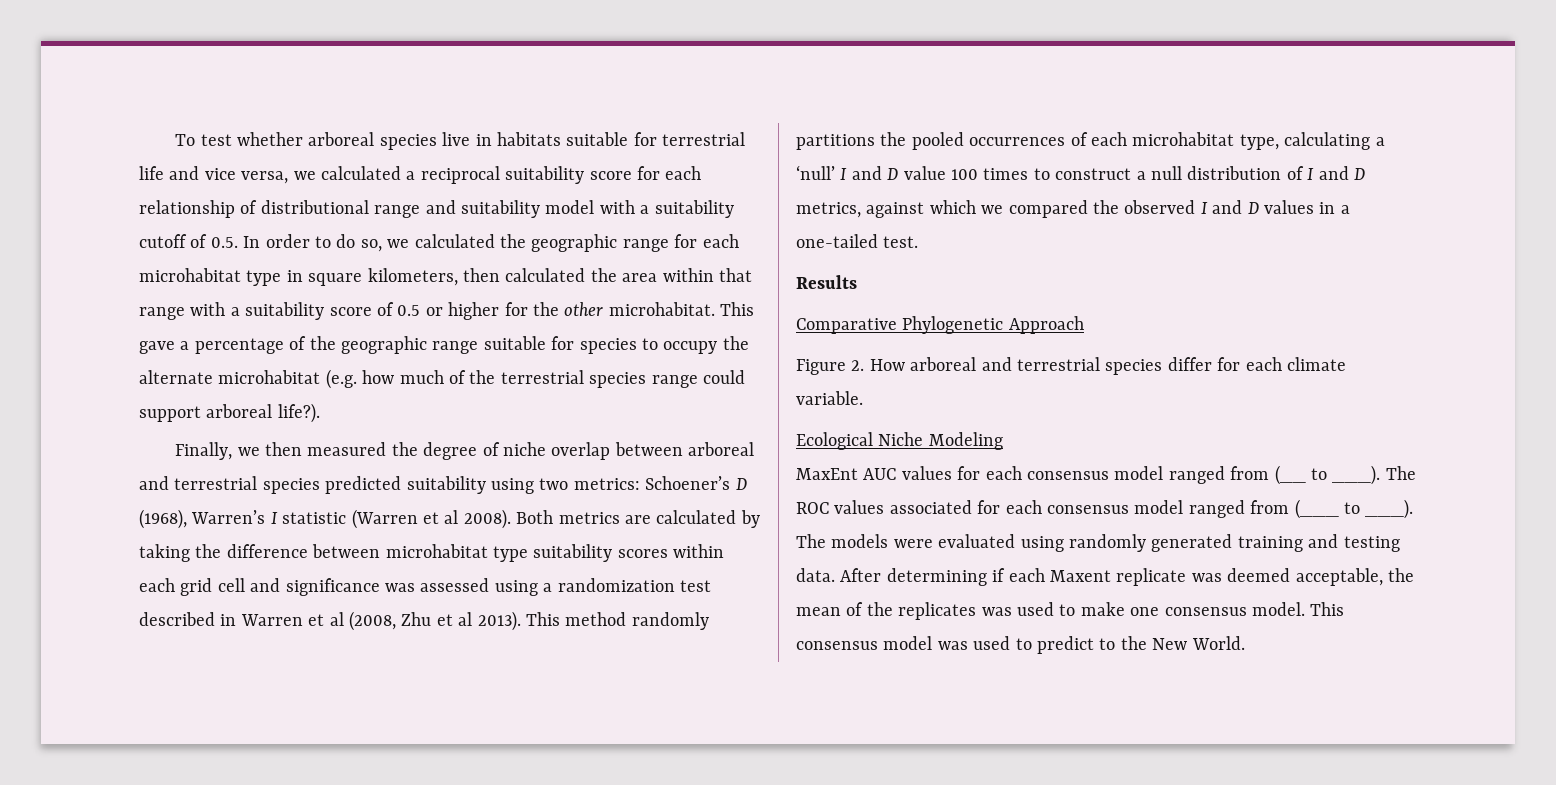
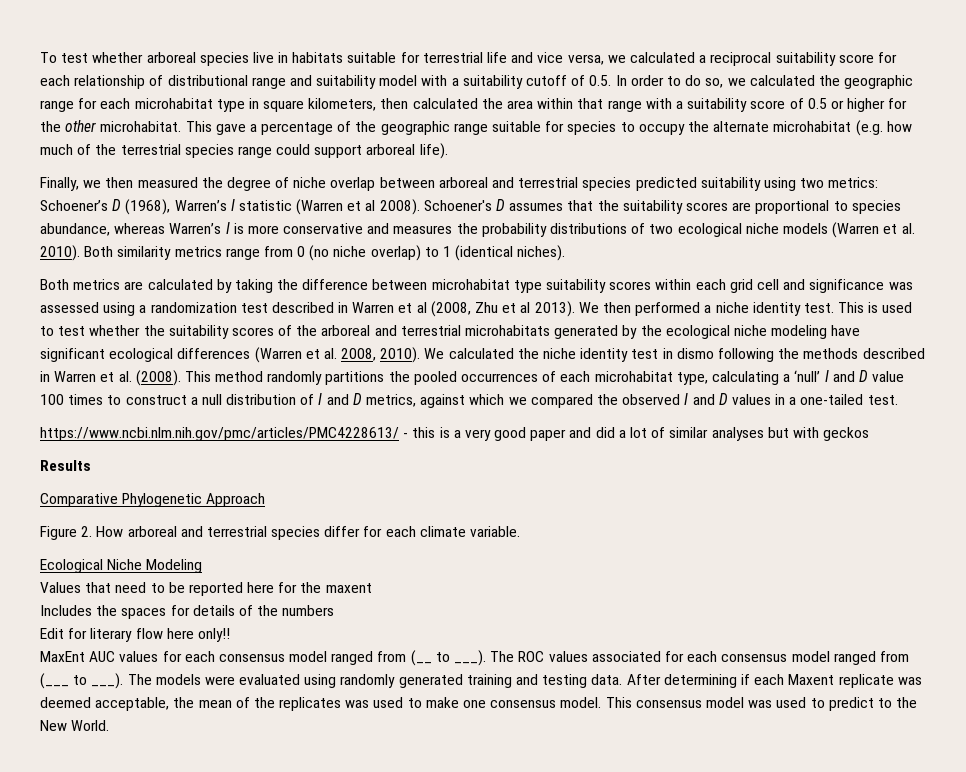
[277,403,320,423] life?). -> [419,143,448,159] life).
(511, 519) none -> [423,199,901,214] [40,222,915,238] [40,245,566,261] Schoener's D assumes that the suitability scores are proportional to species abundance, whereas Warren’s I is more conservative and measures the probability distributions of two ecological niche models (Warren et al. 2010). Both similarity metrics range from 0 (no niche overlap) to 1 (identical niches). //
(521, 621) none -> [578,302,913,316] [40,325,861,339] [40,347,925,363] [40,370,181,386] We then performed a niche identity test. This is used to test whether the suitability scores of the arboreal and terrestrial microhabitats generated by the ecological niche modeling have significant ecological differences (Warren et al. 2008, 2010). We calculated the niche identity test in dismo following the methods described in Warren et al. (2008).
(919, 242) none -> [40,427,870,441] // https://www.ncbi.nlm.nih.gov/pmc/articles/PMC4228613/ - this is a very good paper and did a lot of similar analyses but with geckos
(1003, 441) none -> [40,582,372,596] [40,605,335,619] [40,628,230,642] // Values that need to be reported here for the maxent // Includes the spaces for details of the numbers // Edit for literary flow here only!!

